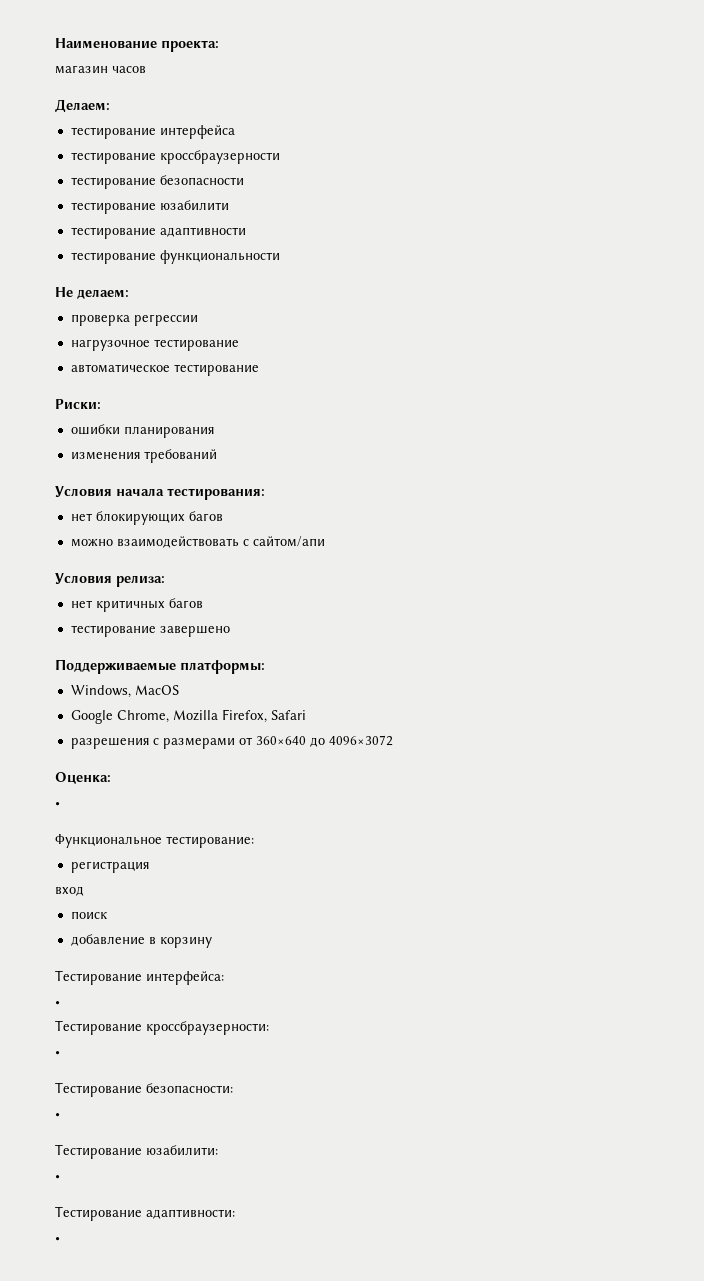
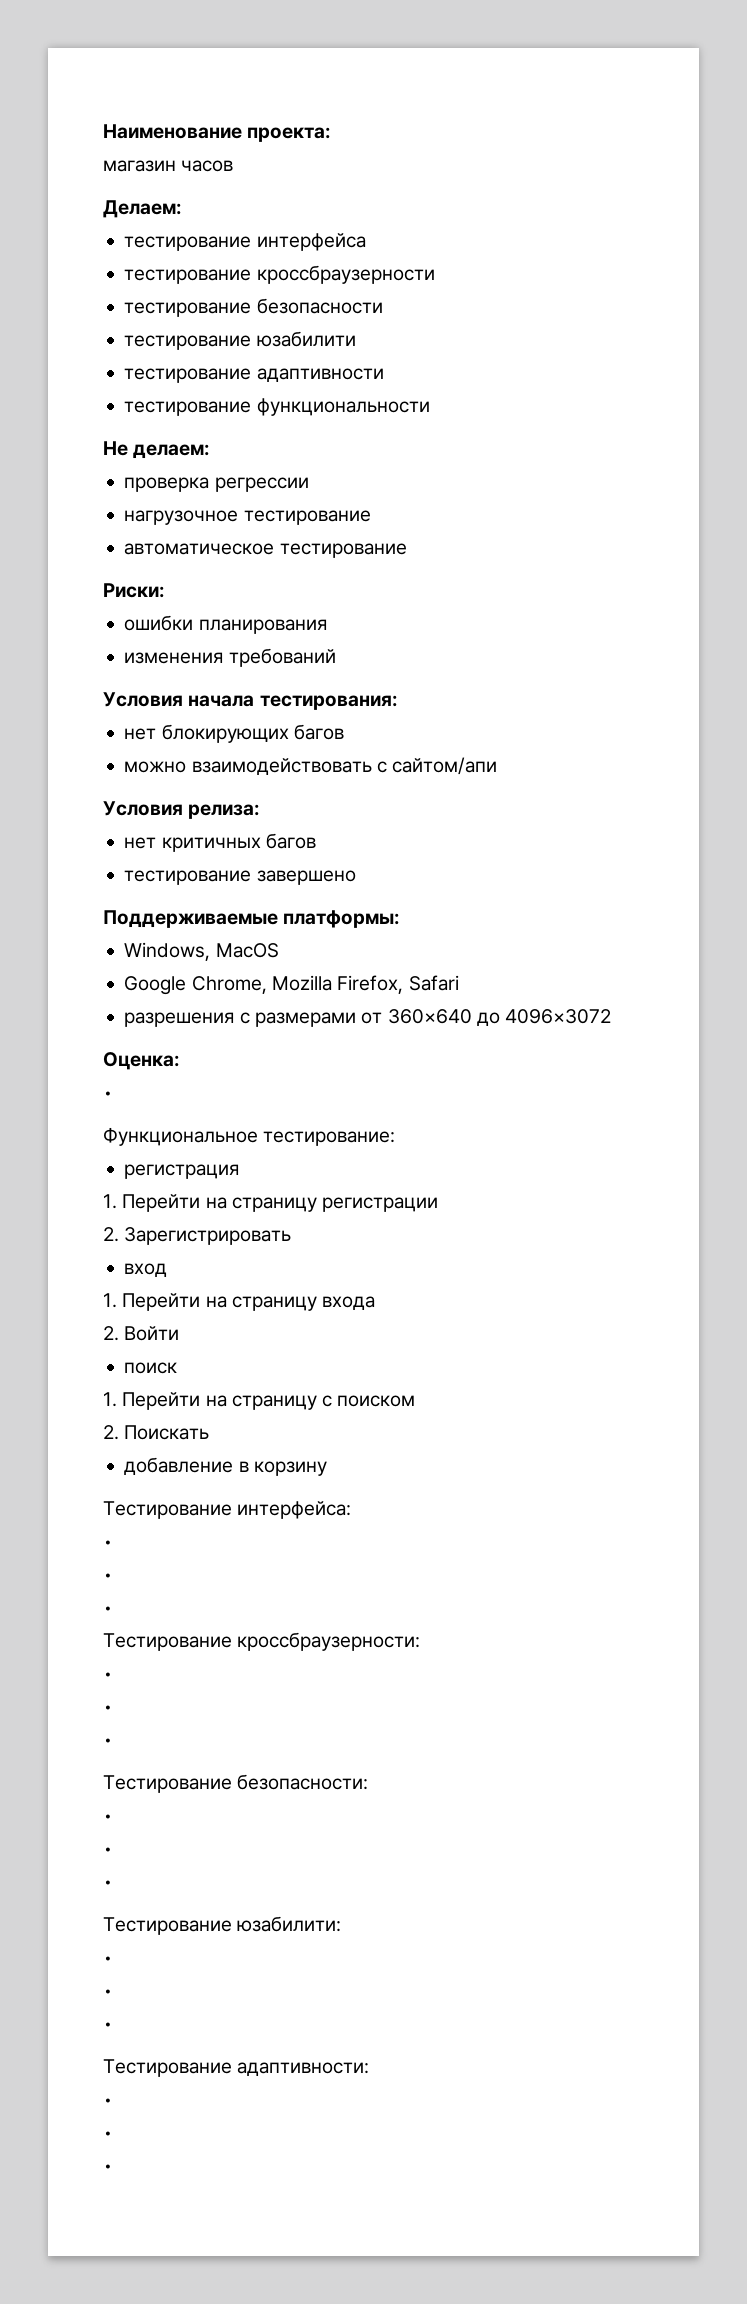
[55,886,84,896] [70,911,107,919] вход // поиск -> [103,1194,439,1212] [103,1227,292,1245] [124,1263,168,1277] [103,1293,376,1311] [103,1326,180,1341] [124,1362,178,1374] [103,1392,416,1410] [103,1425,210,1440] 1. Перейти на страницу регистрации // 2. Зарегистрировать // вход // 1. Перейти на страницу входа // 2. Войти // поиск // 1. Перейти на страницу с поиском // 2. Поискать
(60, 1003) none -> [103,1573,113,1581] [103,1606,113,1614] // • // •
(60, 1053) none -> [103,1705,113,1713] [103,1738,113,1746] // • // •
(60, 1115) none -> [103,1847,113,1855] [103,1880,113,1888] // • // •
(60, 1177) none -> [103,1989,113,1997] [103,2022,113,2030] // • // •
(60, 1239) none -> [103,2131,113,2139] [103,2164,113,2172] // • // •

